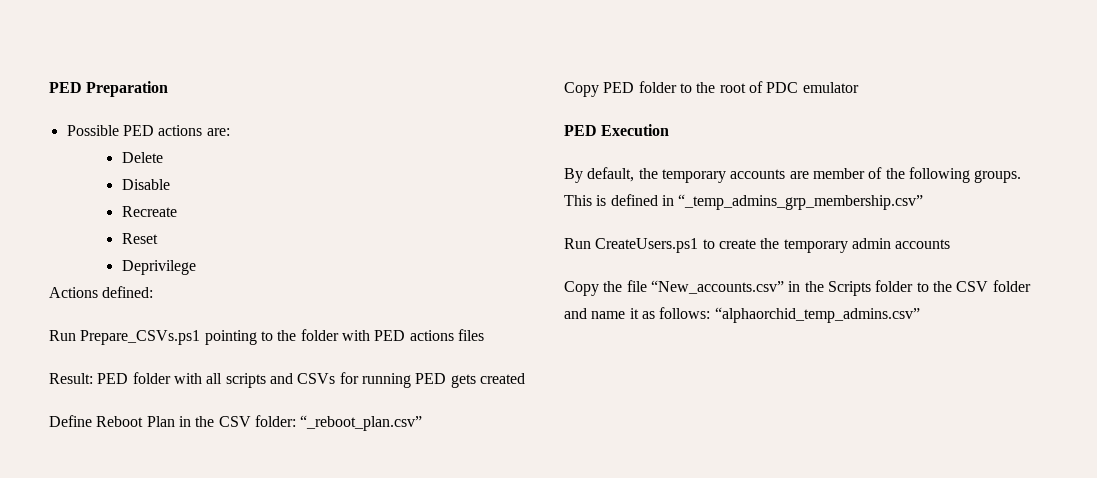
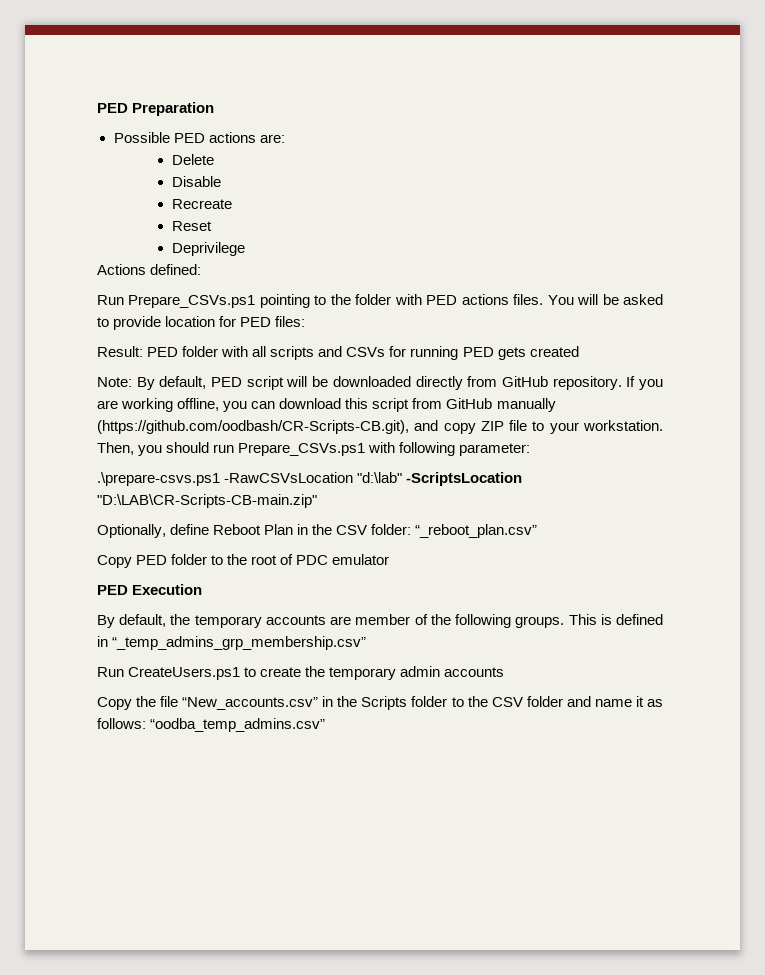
[457,329,484,341] files -> [513,294,663,305] [97,316,306,330] files. You will be asked to provide location for PED files:
[49,415,92,427] Define -> [97,376,664,390] [97,398,556,412] [97,420,663,434] [97,442,531,456] [97,472,523,486] [97,494,317,508] [97,524,210,538] Note: By default, PED script will be downloaded directly from GitHub repository. If you are working offline, you can download this script from GitHub manually (https://github.com/oodbash/CR-Scripts-CB.git), and copy ZIP file to your workstation. Then, you should run Prepare_CSVs.ps1 with following parameter: // .\prepare-csvs.ps1 -RawCSVsLocation "d:\lab" -ScriptsLocation "D:\LAB\CR-Scripts-CB-main.zip" // Optionally, define
[714,307,920,323] “alphaorchid_temp_admins.csv” -> [150,718,326,732] “oodba_temp_admins.csv”

